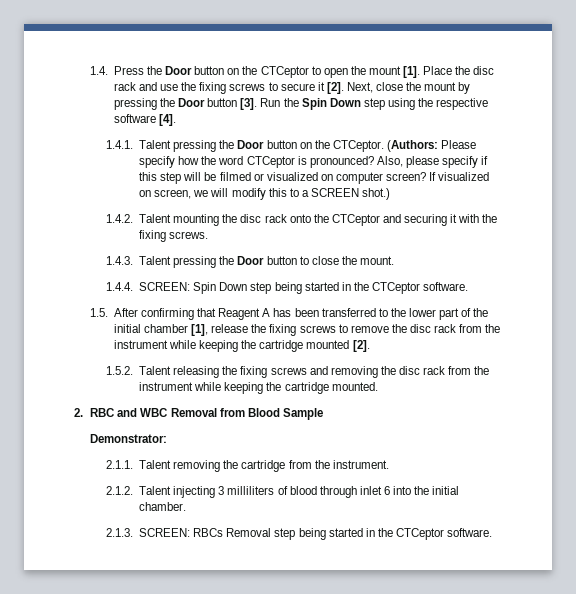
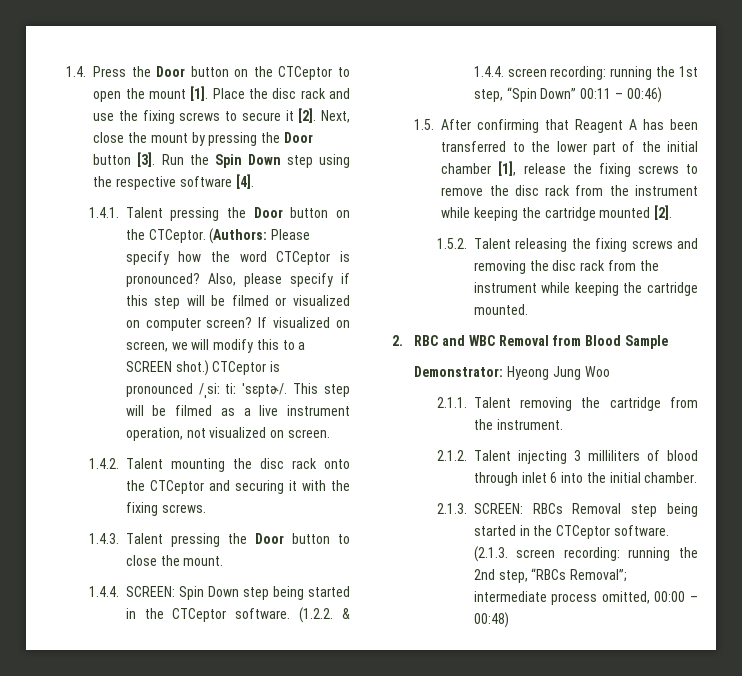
(391, 194) none -> [212,361,281,375] [125,383,350,398] [125,405,350,416] [125,427,330,441] CTCeptor is pronounced /ˌsiː tiː ˈsɛptɚ/. This step will be filmed as a live instrument operation, not visualized on screen.
(469, 286) none -> [299,607,350,623] [473,66,698,80] [473,87,662,103] (1.2.2. & 1.4.4. screen recording: running the 1st step, “Spin Down” 00:11 – 00:46)
(168, 438) none -> [507,366,610,380] Hyeong Jung Woo
(493, 532) none -> [473,546,698,562] [473,568,628,583] [473,591,698,605] [473,612,509,628] (2.1.3. screen recording: running the 2nd step, “RBCs Removal”; intermediate process omitted, 00:00 – 00:48)

